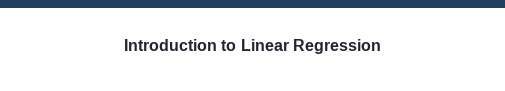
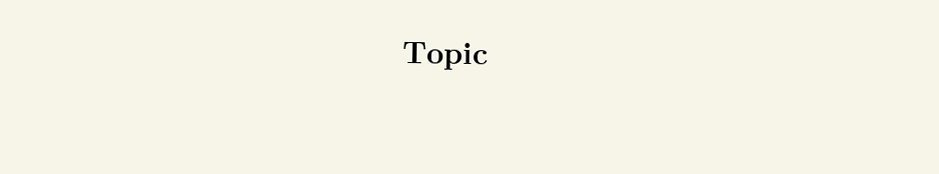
[124,39,381,54] Introduction to Linear Regression -> [402,41,488,71] Topic

